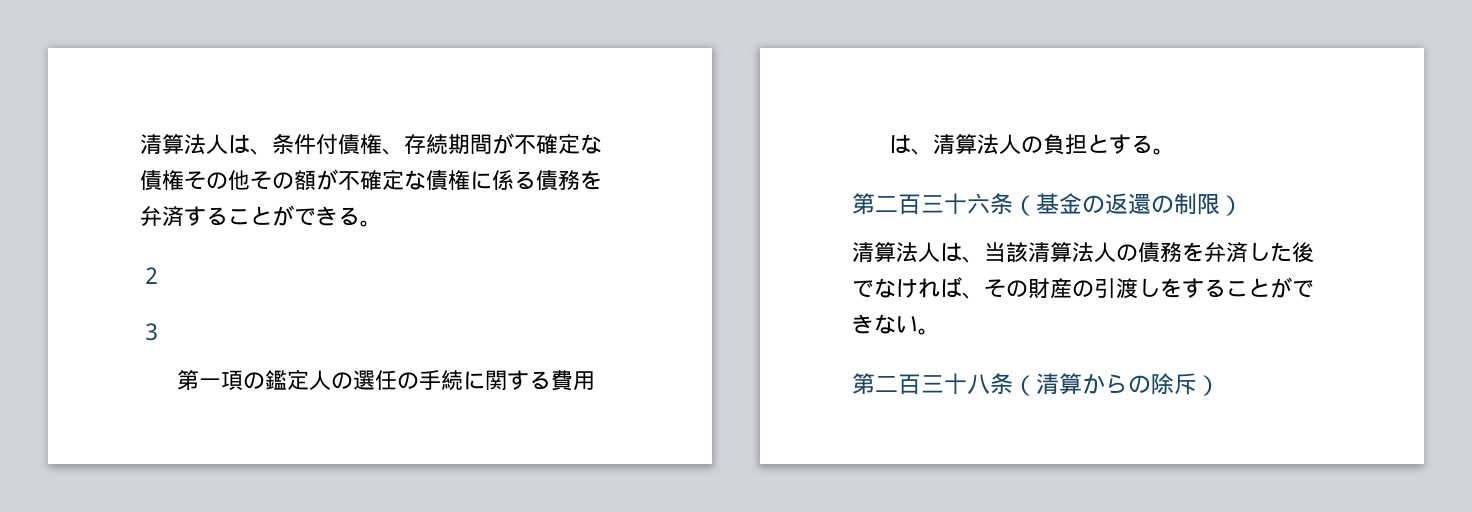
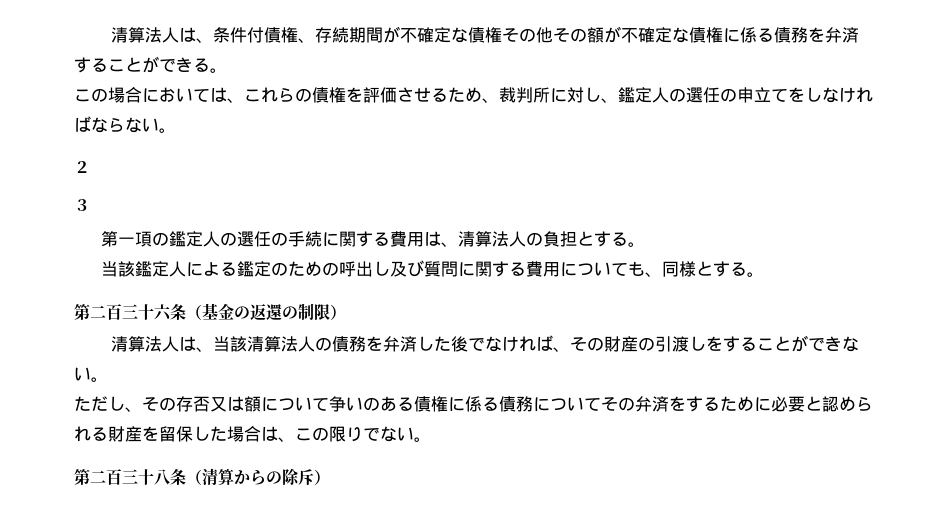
(382, 223) none -> [74,87,873,103] [74,116,176,133] // この場合においては、これらの債権を評価させるため、裁判所に対し、鑑定人の選任の申立てをしなければならない。
(1176, 151) none -> [100,260,764,277] // 当該鑑定人による鑑定のための呼出し及び質問に関する費用についても、同様とする。
(940, 331) none -> [74,396,873,412] [74,426,431,442] // ただし、その存否又は額について争いのある債権に係る債務についてその弁済をするために必要と認められる財産を留保した場合は、この限りでない。

